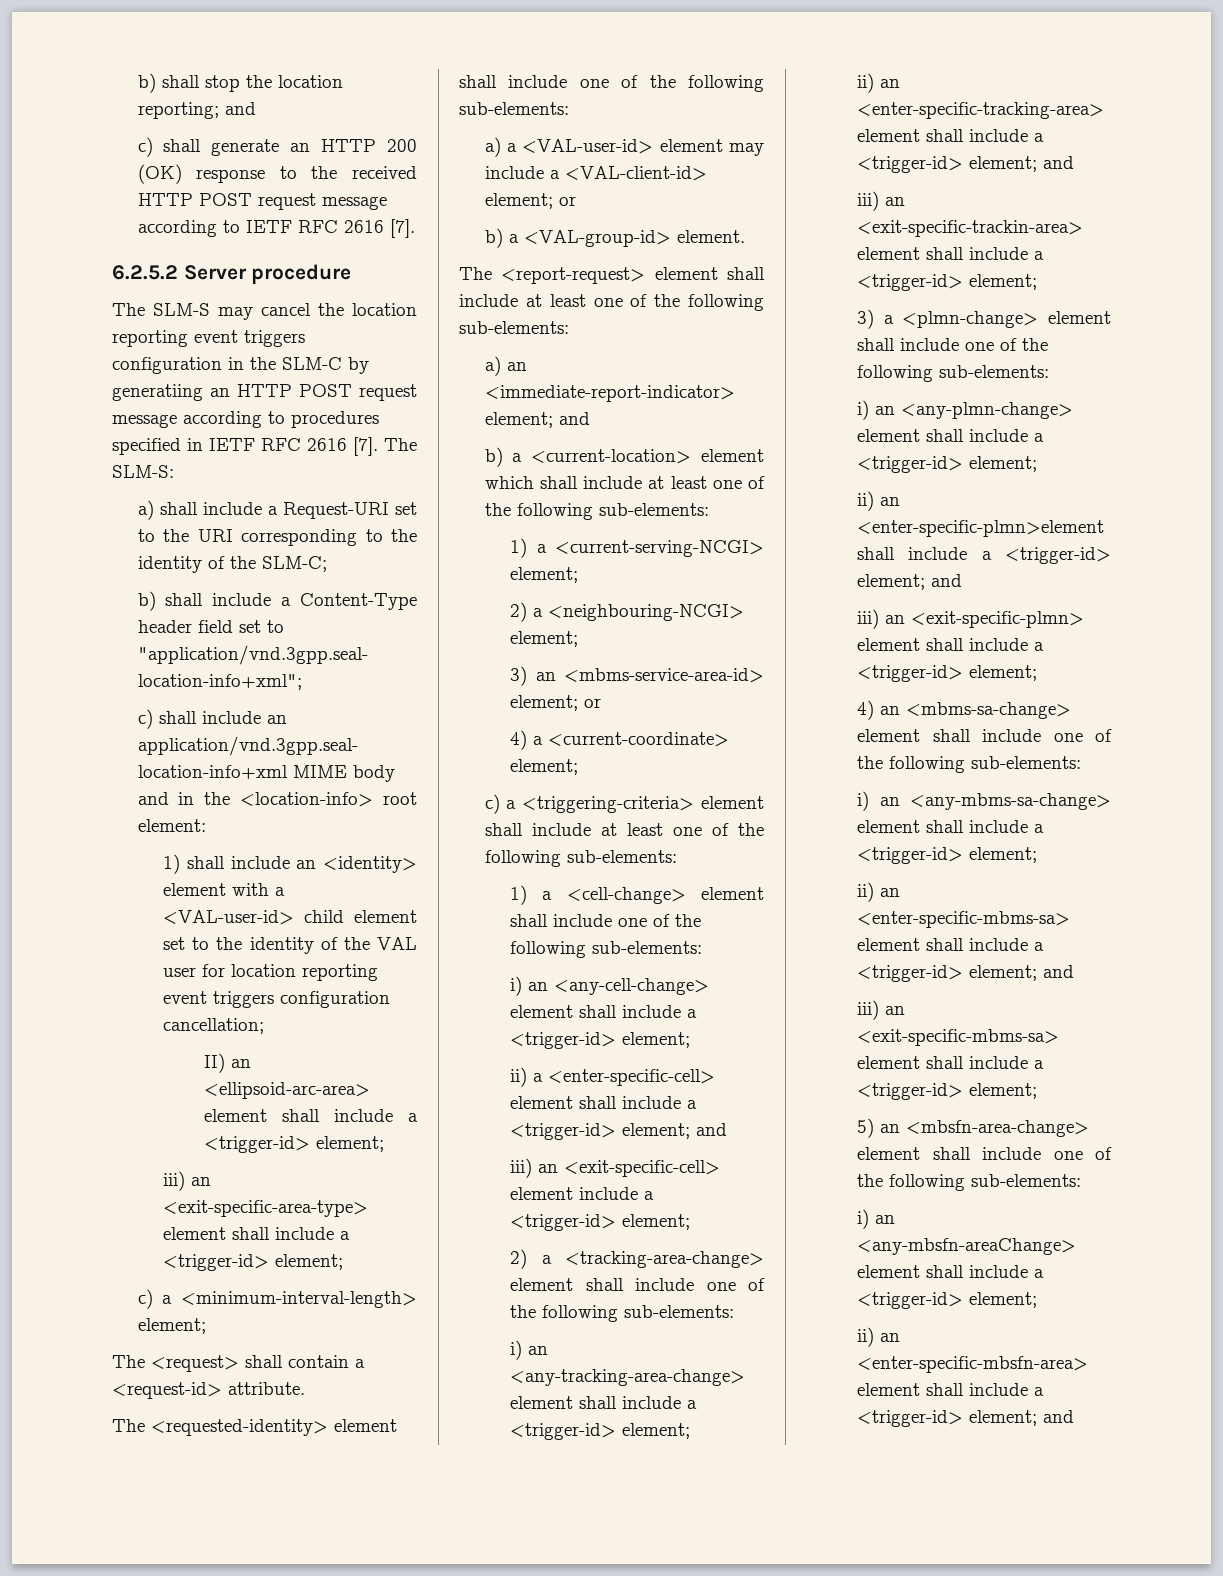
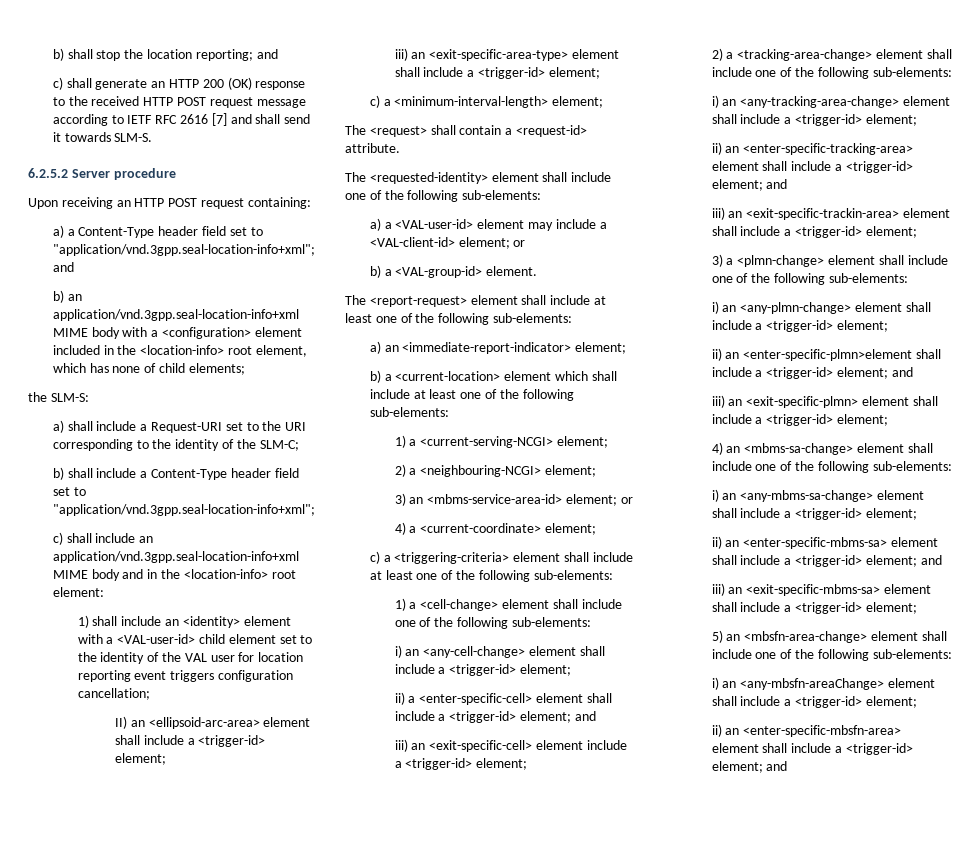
[389,219,415,238] [112,264,352,284] [112,303,417,320] [112,330,305,347] [112,357,369,374] [112,384,417,401] [112,411,379,428] [112,437,417,456] [7]. // 6.2.5.2 Server procedure // The SLM-S may cancel the location reporting event triggers configuration in the SLM-C by generatiing an HTTP POST request message according to procedures specified in IETF RFC 2616 [7]. The -> [211,113,311,126] [52,132,153,142] [28,168,176,180] [28,197,311,209] [52,225,263,238] [52,244,315,256] [52,262,74,272] [52,290,82,303] [52,309,299,321] [52,327,302,339] [52,345,307,357] [52,363,245,375] [28,392,47,402] [7] and shall send it towards SLM-S. // 6.2.5.2 Server procedure // Upon receiving an HTTP POST request containing: // a) a Content-Type header field set to "application/vnd.3gpp.seal-location-info+xml"; and // b) an application/vnd.3gpp.seal-location-info+xml MIME body with a <configuration> element included in the <location-info> root element, which has none of child elements; // the
[558,412,590,425] and -> (627, 348) none

